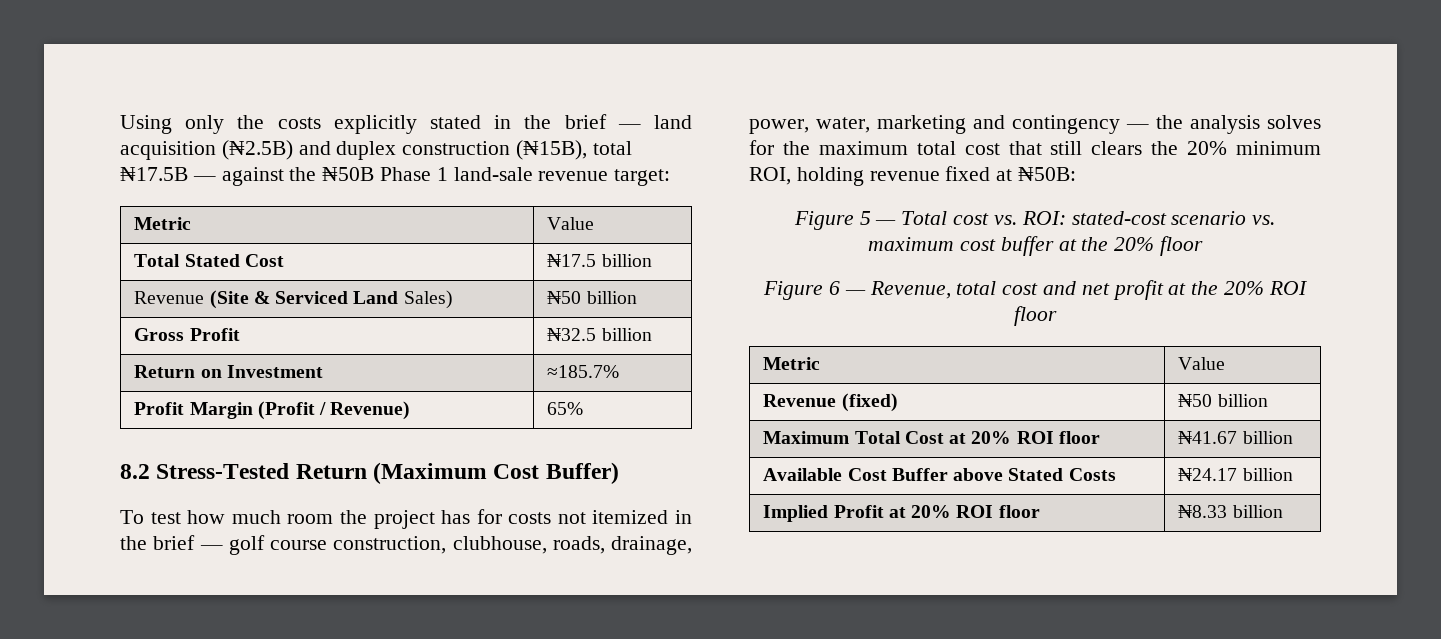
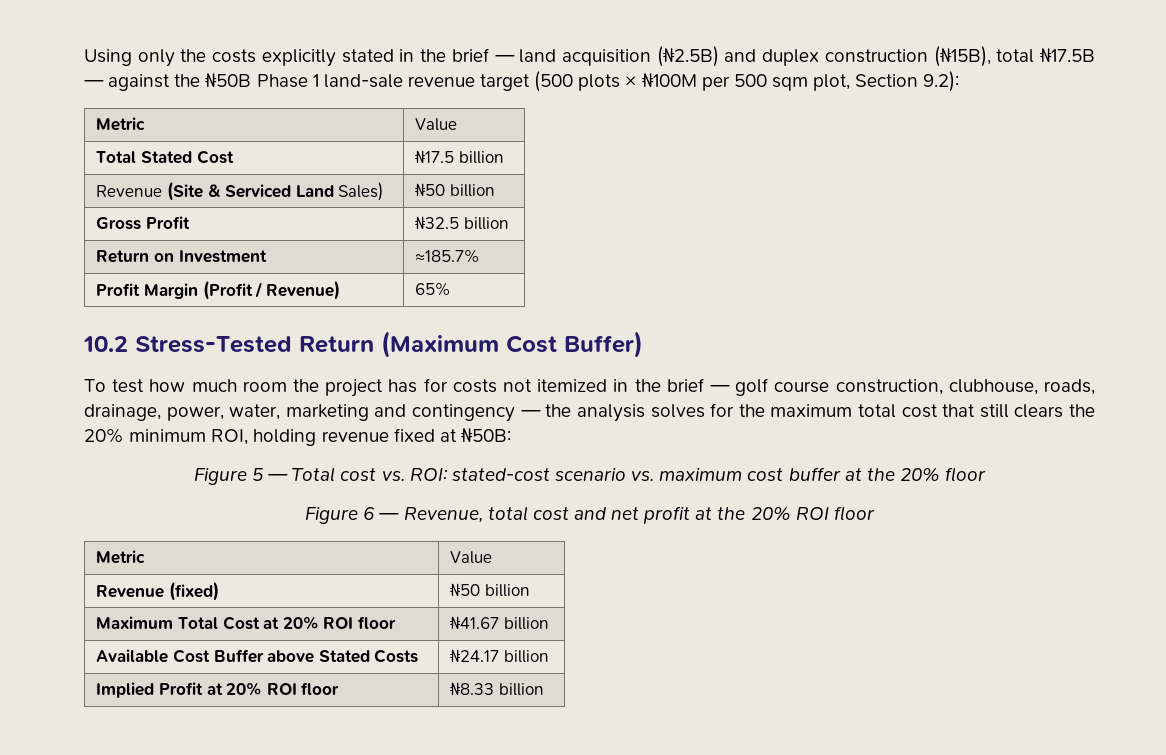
[614,169,671,186] target: -> [480,71,960,92] target (500 plots × ₦100M per 500 sqm plot, Section 9.2):
[120,464,150,479] 8.2 -> [83,336,128,352] 10.2

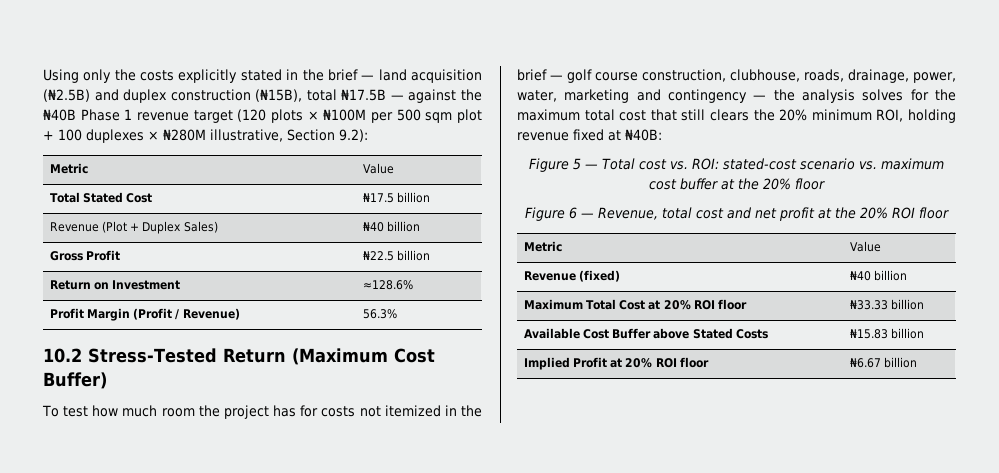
[205,73,252,87] ₦50B -> [43,109,76,121] ₦40B
[323,74,403,88] land-sale -> (133, 114) none
[534,71,574,92] (500 -> [237,109,267,122] (120
[813,74,851,91] plot, -> [457,109,483,123] [43,129,283,143] plot + 100 duplexes × ₦280M illustrative,
[167,181,334,201] (Site & Serviced Land -> [101,221,182,234] (Plot + Duplex
[415,183,446,196] ₦50 -> [362,222,384,232] ₦40
[415,216,460,229] ₦32.5 -> [362,251,394,261] ₦22.5
[415,249,481,263] ≈185.7% -> [362,280,413,290] ≈128.6%
[415,282,452,296] 65% -> [362,309,397,319] 56.3%
[460,428,511,442] ₦50B: -> [625,129,662,141] ₦40B:
[450,583,481,596] ₦50 -> [849,271,871,281] ₦40
[450,616,500,629] ₦41.67 -> [849,300,888,310] ₦33.33
[450,649,500,662] ₦24.17 -> [849,329,888,339] ₦15.83
[450,682,495,695] ₦8.33 -> [849,358,881,368] ₦6.67

